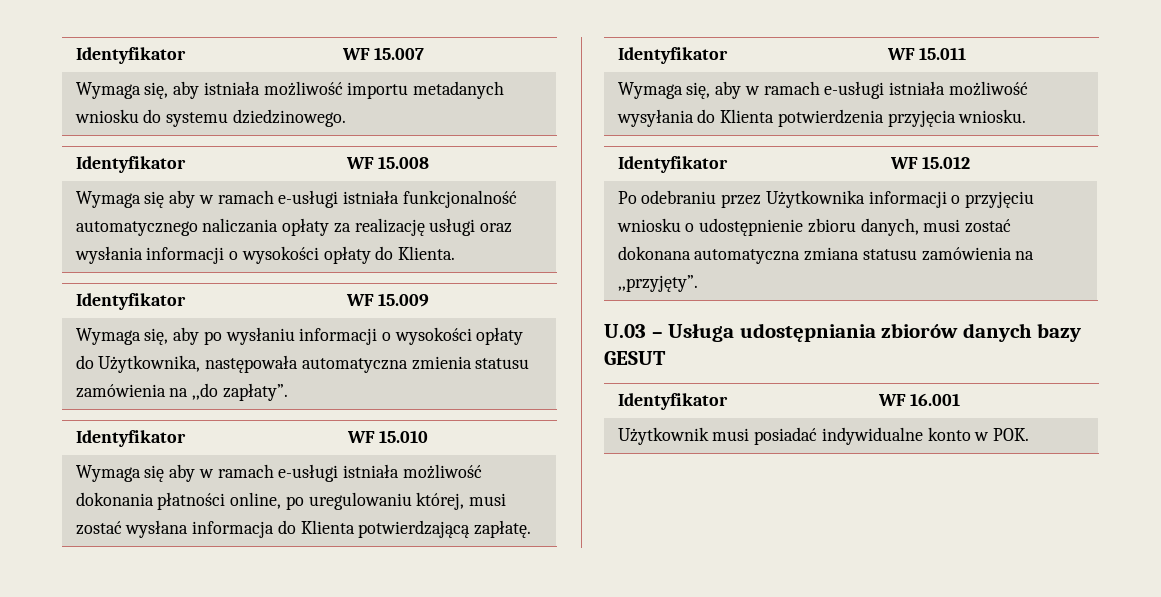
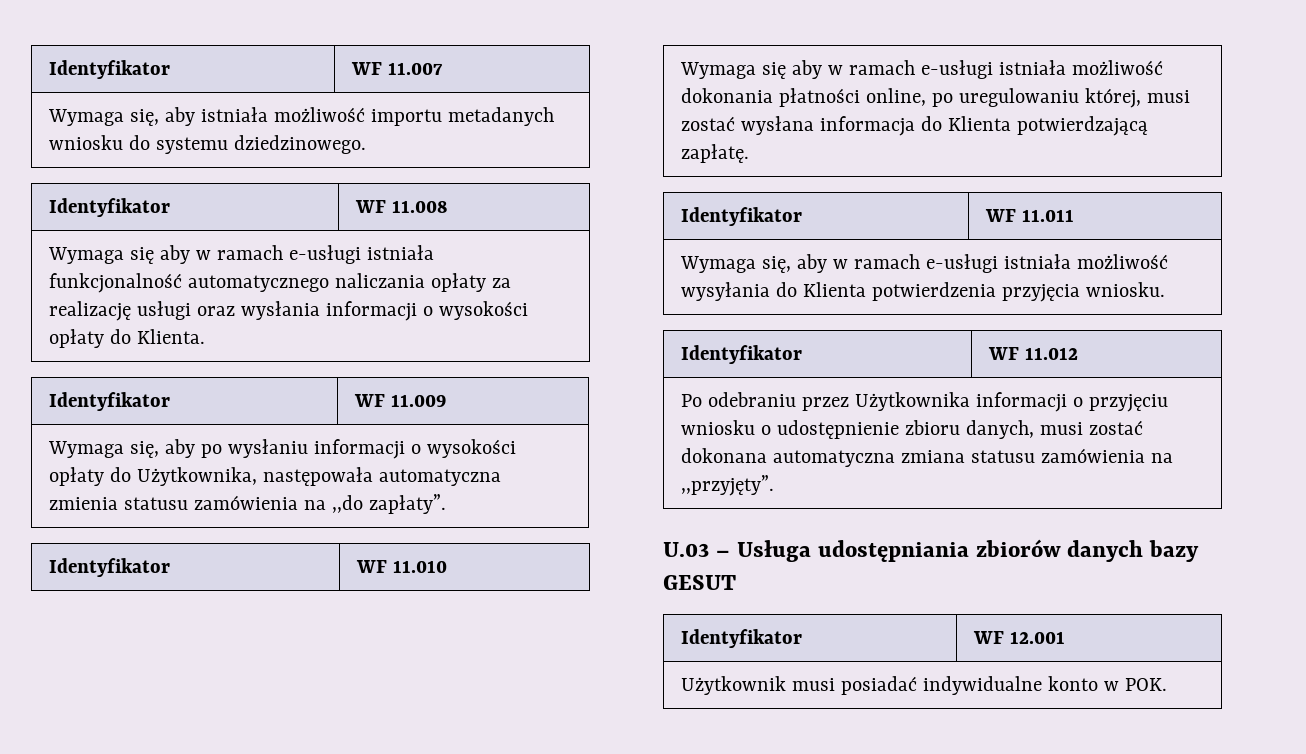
[75,47,186,64] [341,47,425,60] Identyfikator | WF 15.007 -> [49,60,171,79] [351,62,444,75] Identyfikator | WF 11.007
[378,156,430,169] 15.008 -> [392,200,448,213] 11.008
[378,293,430,307] 15.009 -> [391,394,447,407] 11.009
[379,430,429,443] 15.010 -> [393,560,448,573] 11.010
[919,47,967,60] 15.011 -> [1022,209,1075,222] 11.011
[922,156,971,169] 15.012 -> [1025,347,1079,360] 11.012
[910,393,961,406] 16.001 -> [1010,631,1066,644] 12.001

